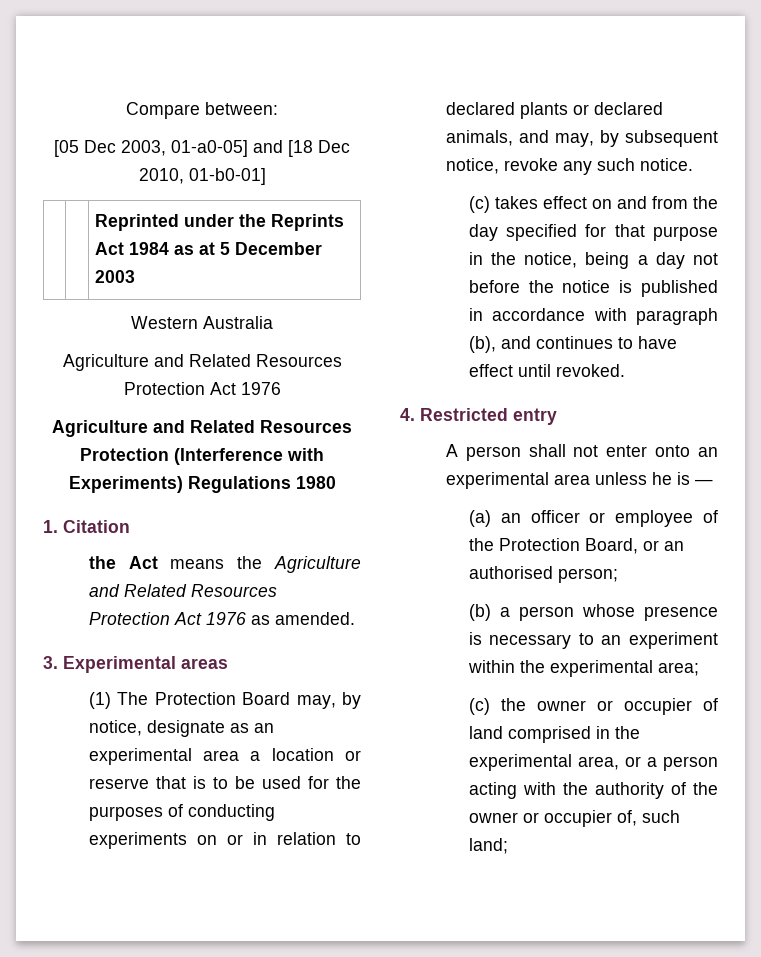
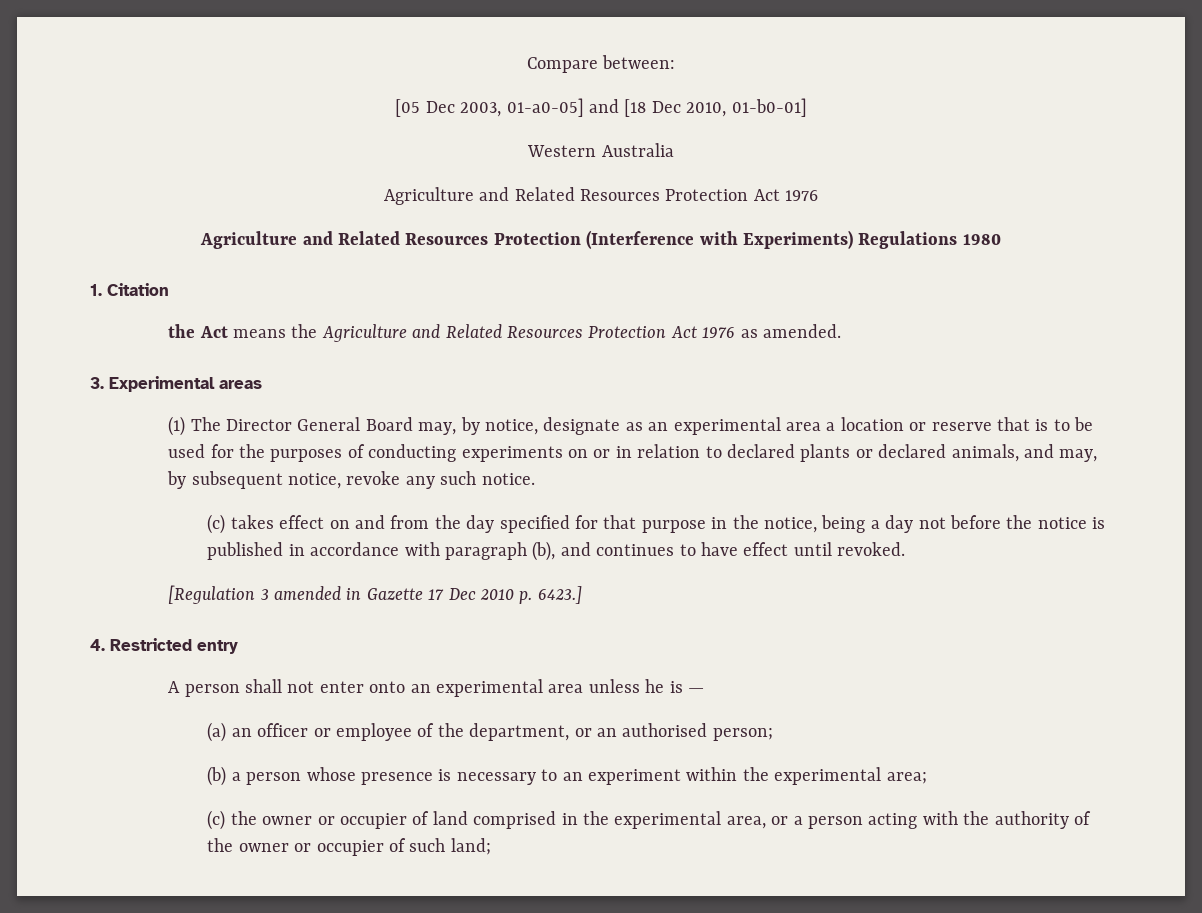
[95,214,345,231] [95,242,323,255] [95,270,136,283] // | | Reprinted under the Reprints Act 1984 as at 5 December 2003 -> (807, 107) none
[154,692,236,705] Protection -> [226,417,361,431] Director General
(625, 370) none -> [168,585,582,604] // [Regulation 3 amended in Gazette 17 Dec 2010 p. 6423.]
[498,538,638,554] Protection Board, -> [469,723,570,741] department,
[616,810,637,826] of, -> [388,838,406,852] of

